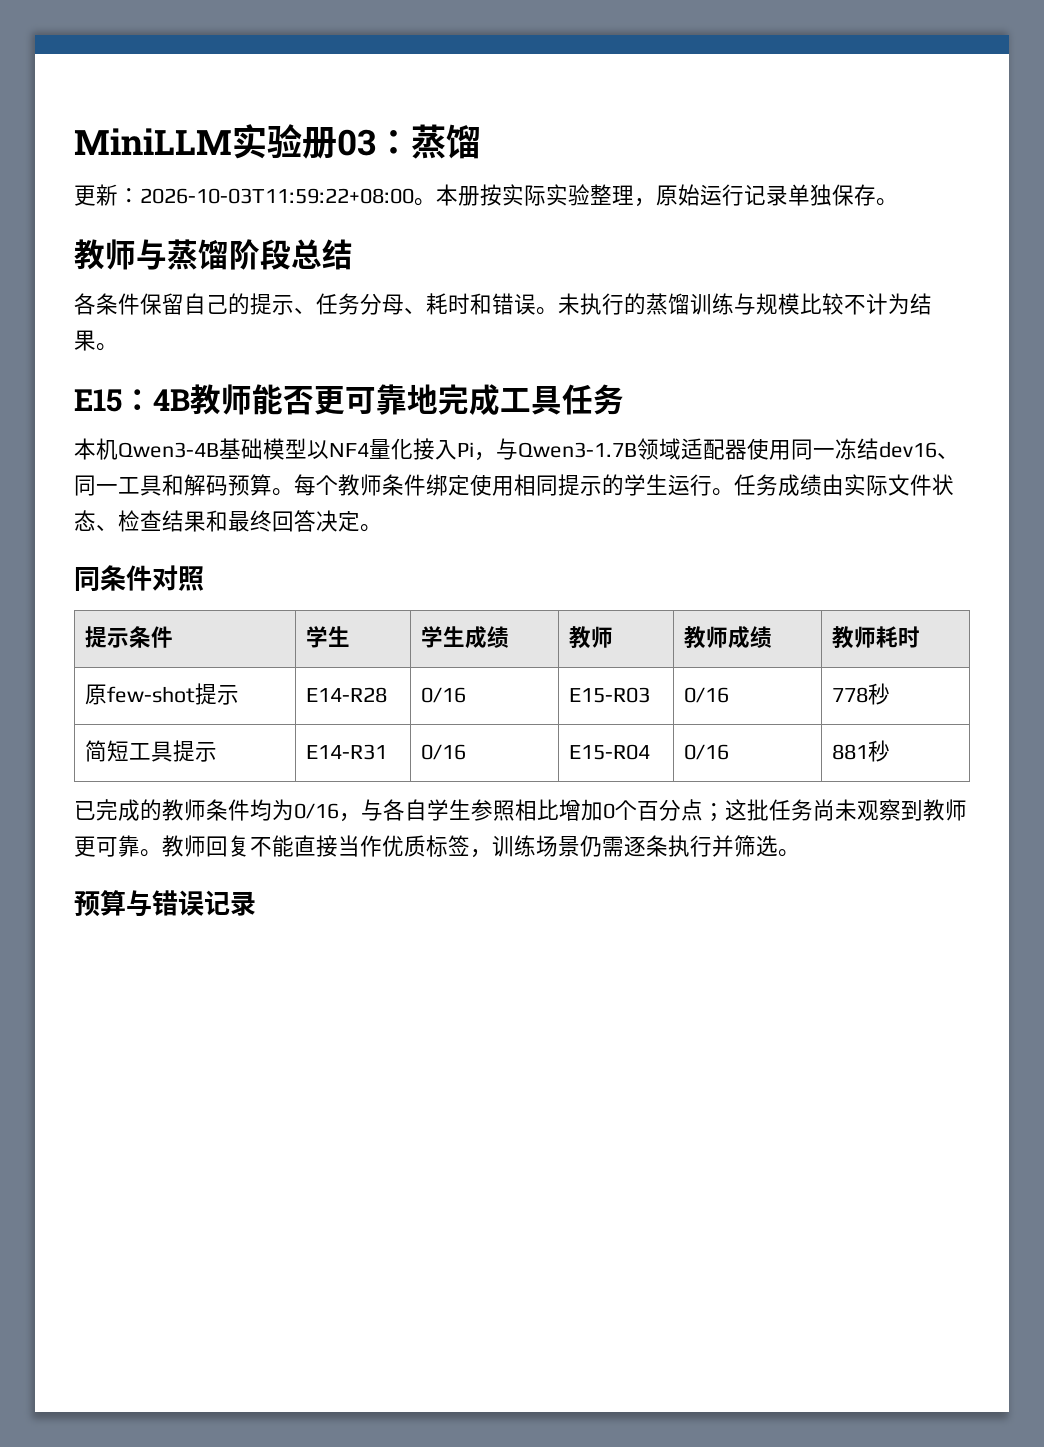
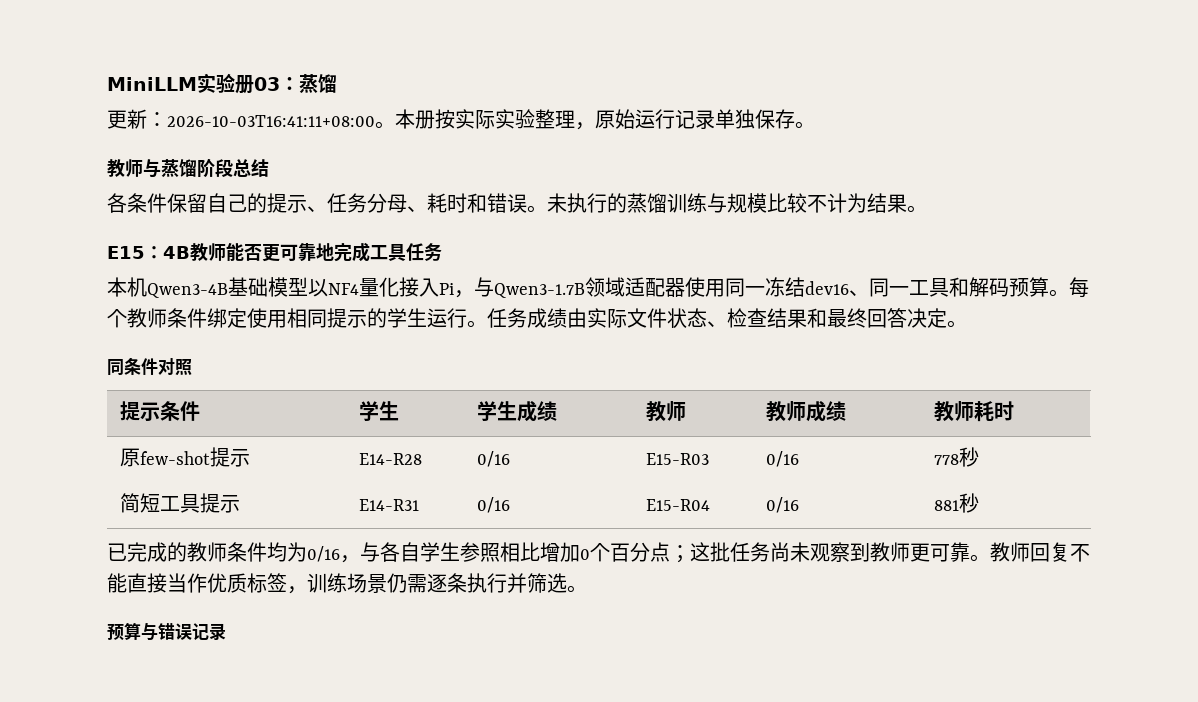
[140,188,414,204] 2026-10-03T11:59:22+08:00 -> [167,115,375,127] 2026-10-03T16:41:11+08:00

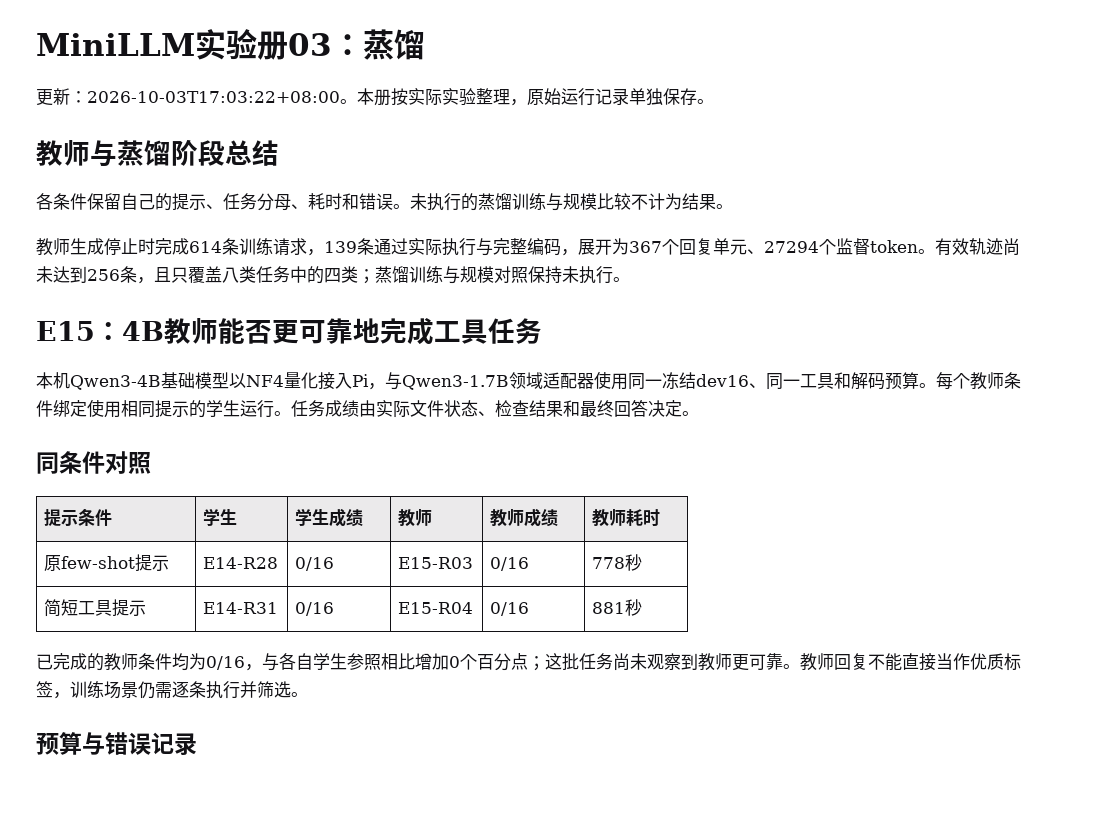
[167,115,375,127] 2026-10-03T16:41:11+08:00 -> [87,91,340,103] 2026-10-03T17:03:22+08:00
(927, 209) none -> [36,238,1020,256] [36,266,630,284] // 教师生成停止时完成614条训练请求，139条通过实际执行与完整编码，展开为367个回复单元、27294个监督token。有效轨迹尚未达到256条，且只覆盖八类任务中的四类；蒸馏训练与规模对照保持未执行。

